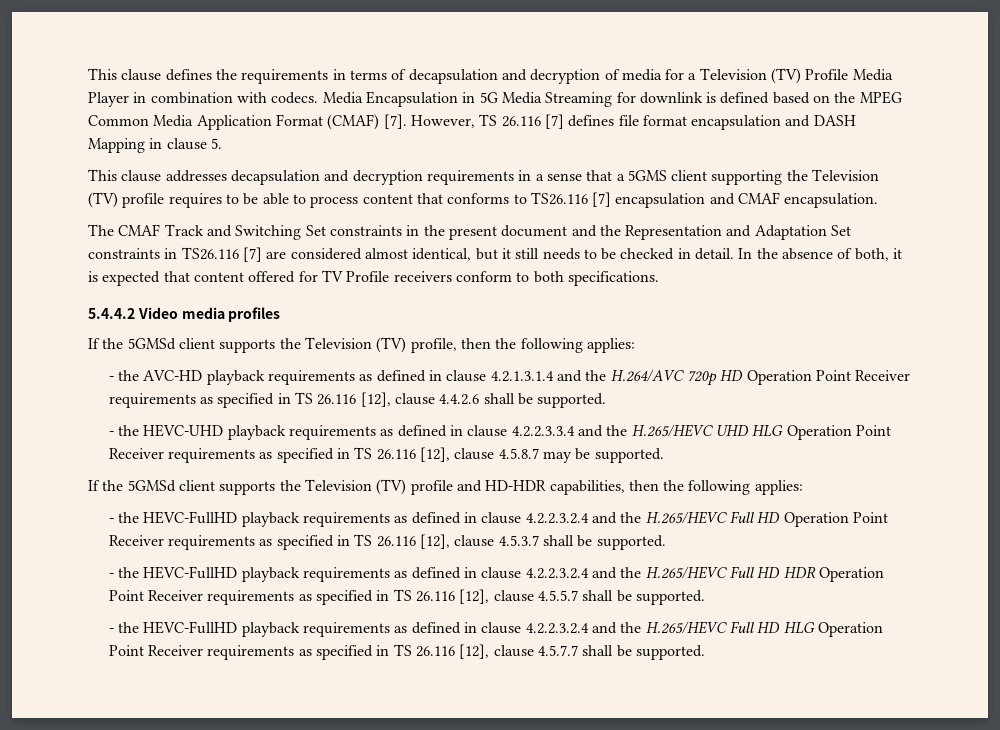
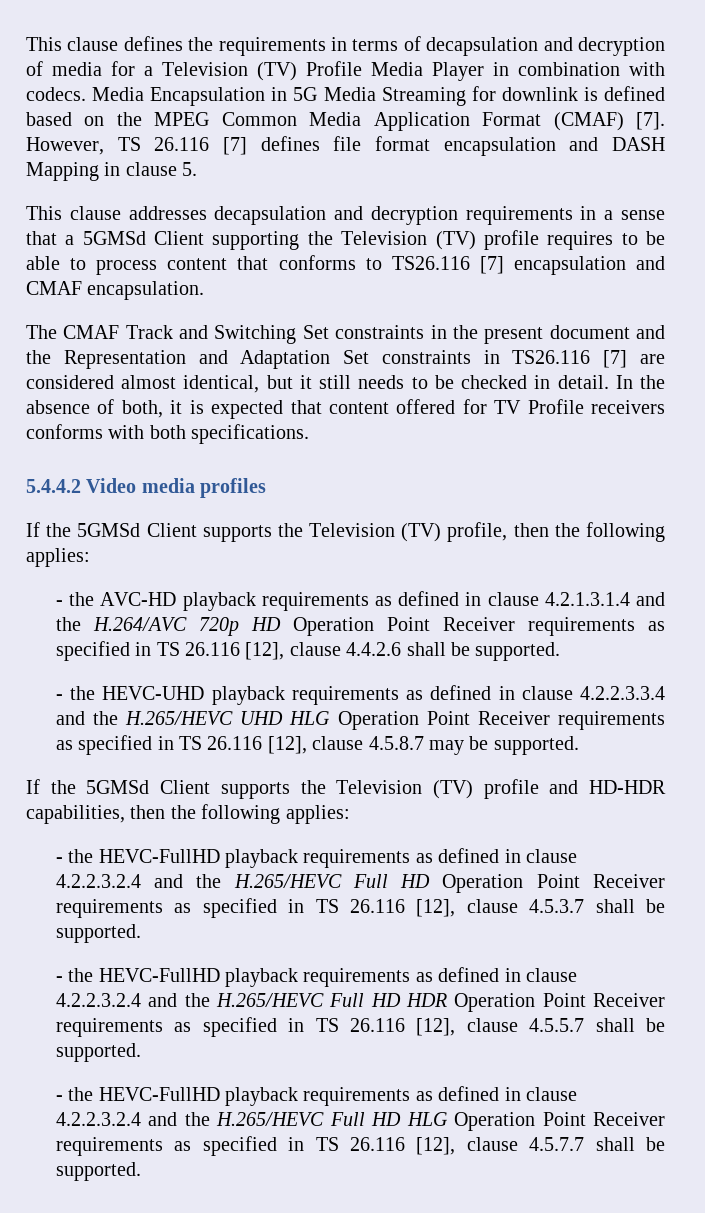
[627,170,708,181] 5GMS client -> [82,231,205,245] 5GMSd Client
[455,271,530,282] conform to -> [26,424,145,439] conforms with
[178,338,215,349] client -> [146,523,197,537] Client
[178,480,215,491] client -> [160,780,211,794] Client

